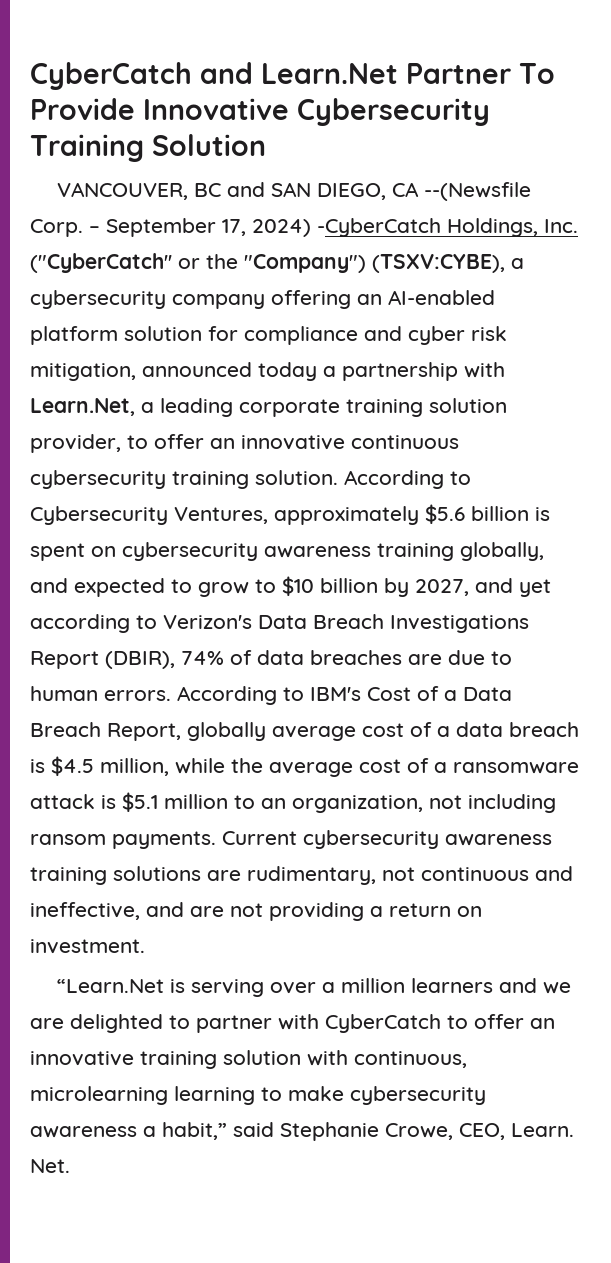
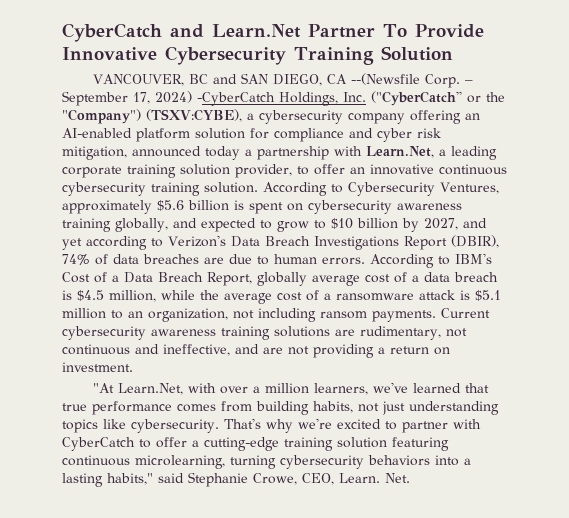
[57,978,572,997] [30,1014,163,1033] “Learn.Net is serving over a million learners and we are delighted -> [93,382,490,395] [62,401,499,415] [62,418,381,433] "At Learn.Net, with over a million learners, we've learned that true performance comes from building habits, not just understanding topics like cybersecurity. That's why we're excited
[530,1018,555,1029] [30,1050,467,1069] [30,1086,486,1105] [30,1122,227,1140] an innovative training solution with continuous, microlearning learning to make cybersecurity awareness a habit,” -> [192,437,449,451] [62,455,471,469] [62,473,153,487] a cutting-edge training solution featuring continuous microlearning, turning cybersecurity behaviors into a lasting habits,"

